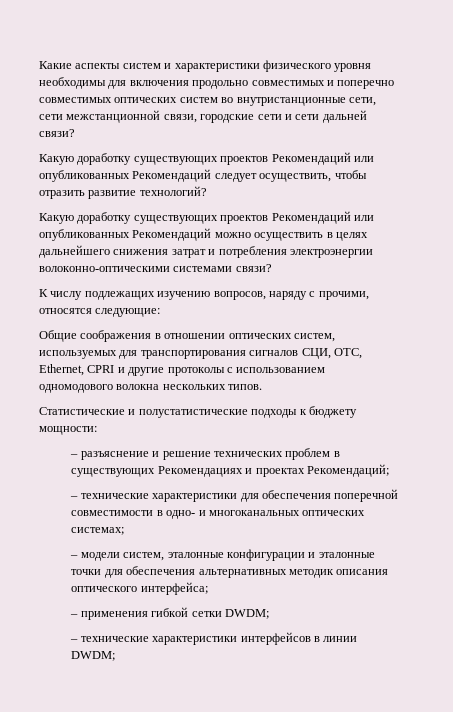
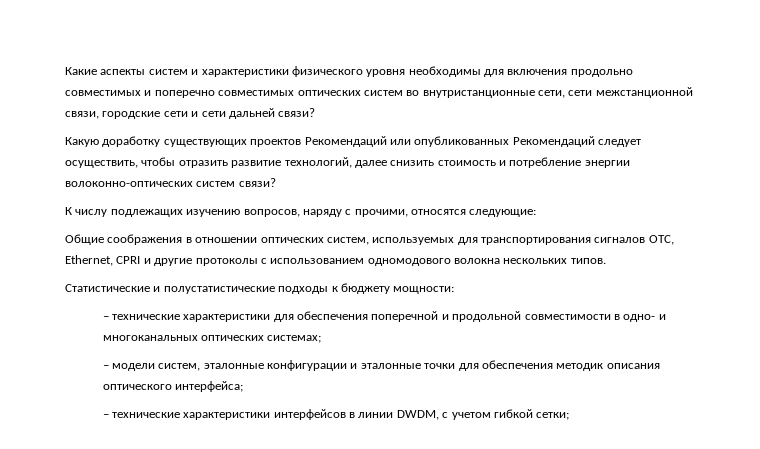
[139,186,207,196] [39,211,374,224] [39,228,368,241] [39,245,373,258] [39,266,233,272] технологий? // Какую доработку существующих проектов Рекомендаций или опубликованных Рекомендаций можно осуществить в целях дальнейшего снижения затрат и потребления электроэнергии волоконно-оптическими системами -> [284,157,630,168] [65,181,236,187] технологий, далее снизить стоимость и потребление энергии волоконно-оптических систем
[301,348,331,359] СЦИ, -> (646, 240) none
[70,448,340,460] [71,464,389,477] // – разъяснение и решение технических проблем в существующих Рекомендациях и проектах Рекомендаций; -> (455, 290) none
(399, 495) none -> [441,311,522,322] и продольной
[198,569,287,578] альтернативных -> (553, 364) none
[70,607,269,620] // – применения гибкой сетки DWDM; -> (243, 386) none
[71,651,116,661] DWDM; -> [396,409,570,420] DWDM, с учетом гибкой сетки;

